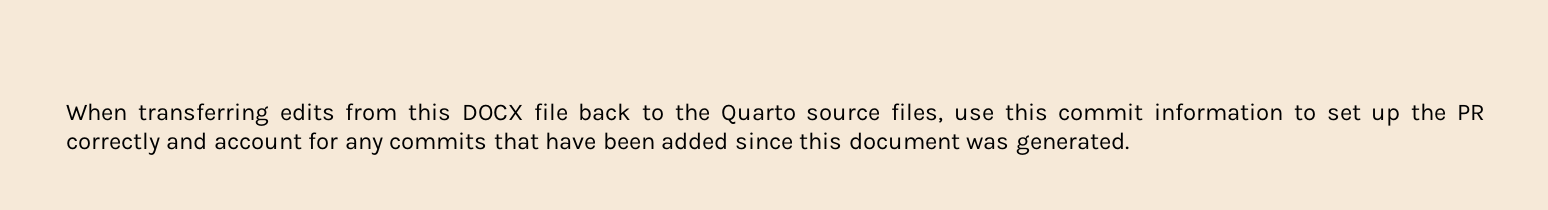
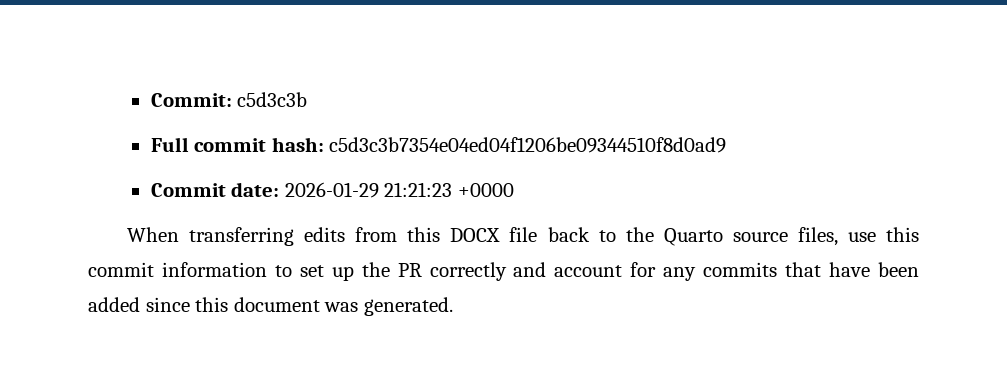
(66, 112) none -> [150,92,308,107] [150,137,727,153] [150,182,514,198] Commit: c5d3c3b // Full commit hash: c5d3c3b7354e04ed04f1206be09344510f8d0ad9 // Commit date: 2026-01-29 21:21:23 +0000 //

